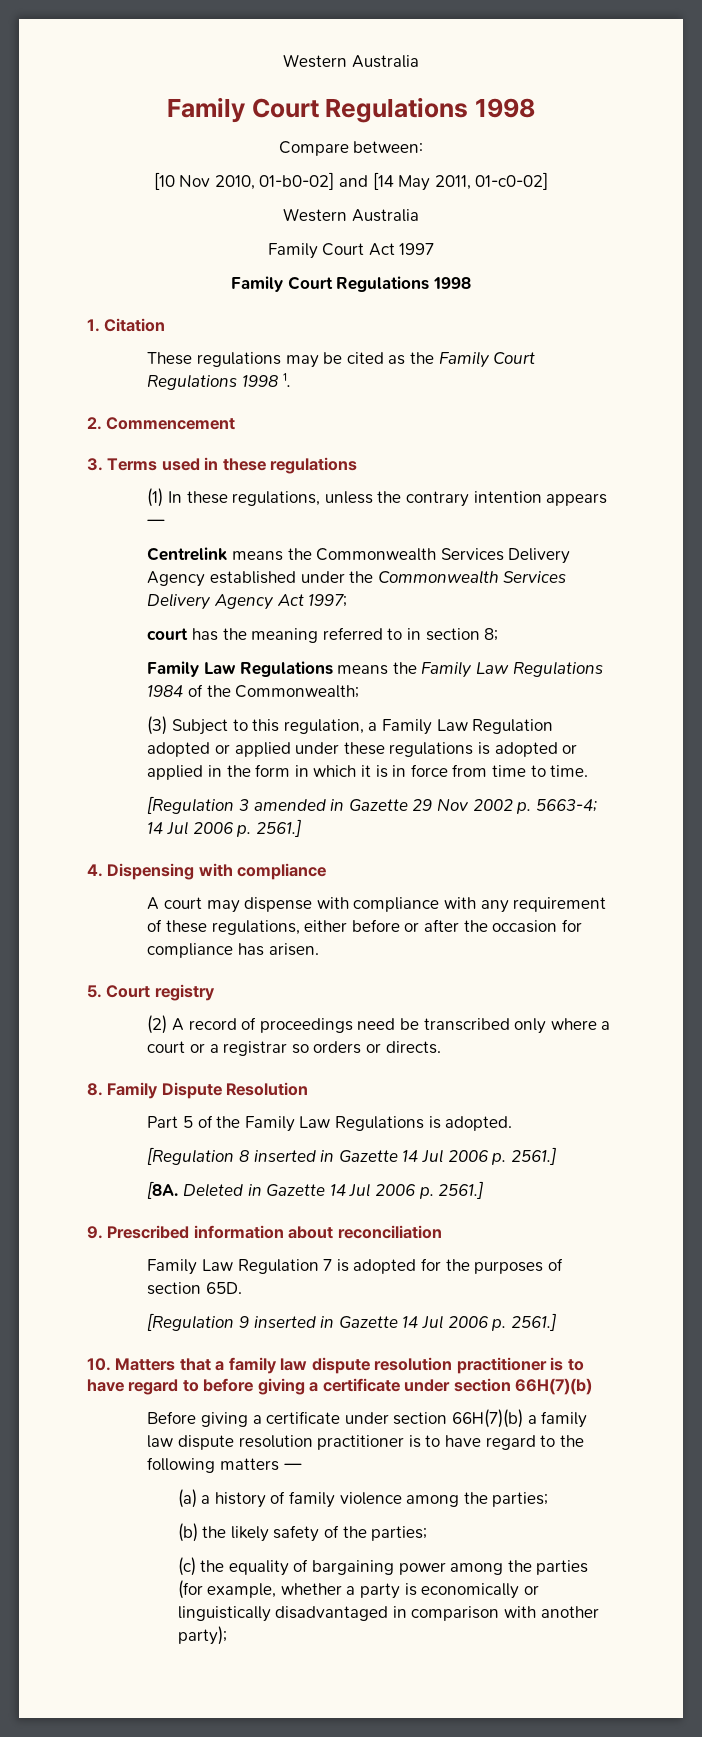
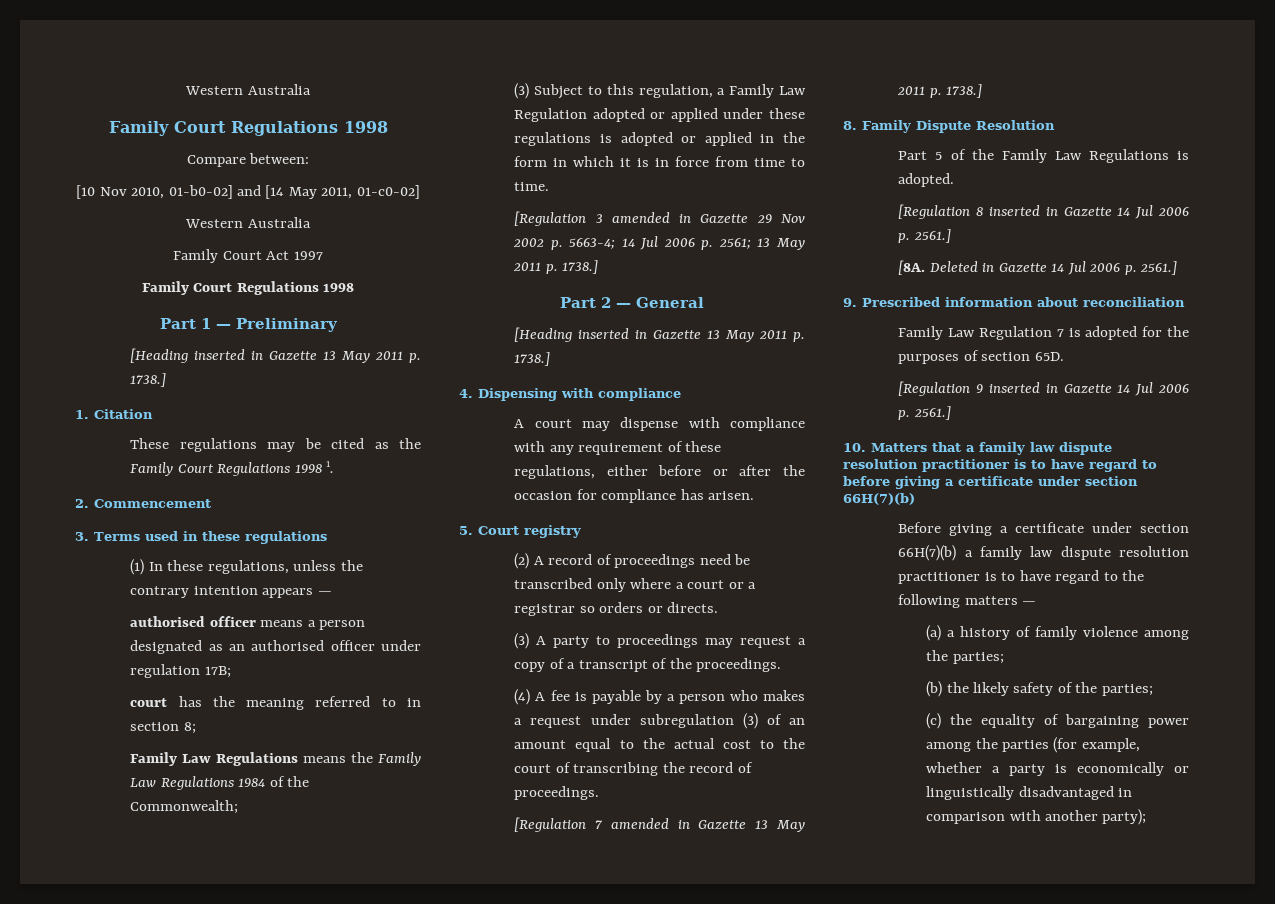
(471, 283) none -> [159,318,338,332] [130,348,421,363] [130,373,167,387] // Part 1 — Preliminary // [Heading inserted in Gazette 13 May 2011 p. 1738.]
[147,547,571,564] [147,570,567,587] [147,593,348,610] Centrelink means the Commonwealth Services Delivery Agency established under the Commonwealth Services Delivery Agency Act 1997; -> [130,616,366,630] [130,640,422,654] [130,664,231,678] authorised officer means a person designated as an authorised officer under regulation 17B;
[255,819,301,837] 2561.] -> [718,238,805,250] [513,260,599,274] [560,297,704,308] [514,327,805,342] [514,352,551,366] 2561; 13 May 2011 p. 1738.] // Part 2 — General // [Heading inserted in Gazette 13 May 2011 p. 1738.]
(441, 1047) none -> [514,633,806,649] [514,658,782,672] [514,689,805,705] [514,713,805,729] [514,738,805,752] [514,762,753,776] [514,786,600,800] [514,817,805,832] [897,84,983,98] // (3) A party to proceedings may request a copy of a transcript of the proceedings. // (4) A fee is payable by a person who makes a request under subregulation (3) of an amount equal to the actual cost to the court of transcribing the record of proceedings. // [Regulation 7 amended in Gazette 13 May 2011 p. 1738.]

